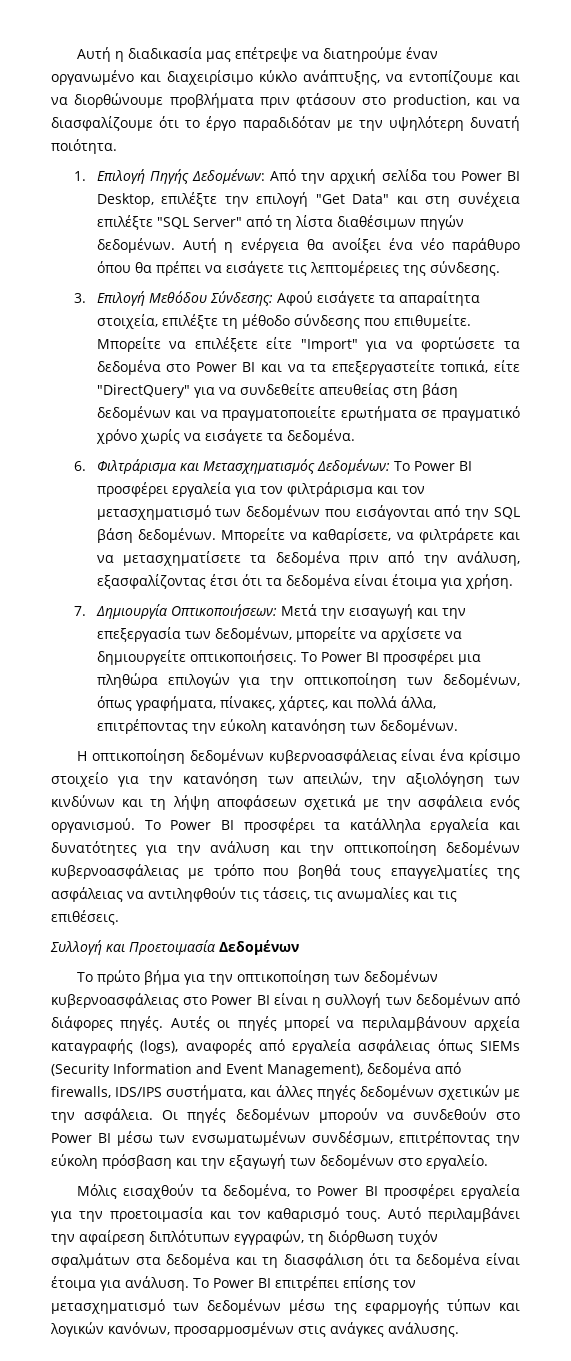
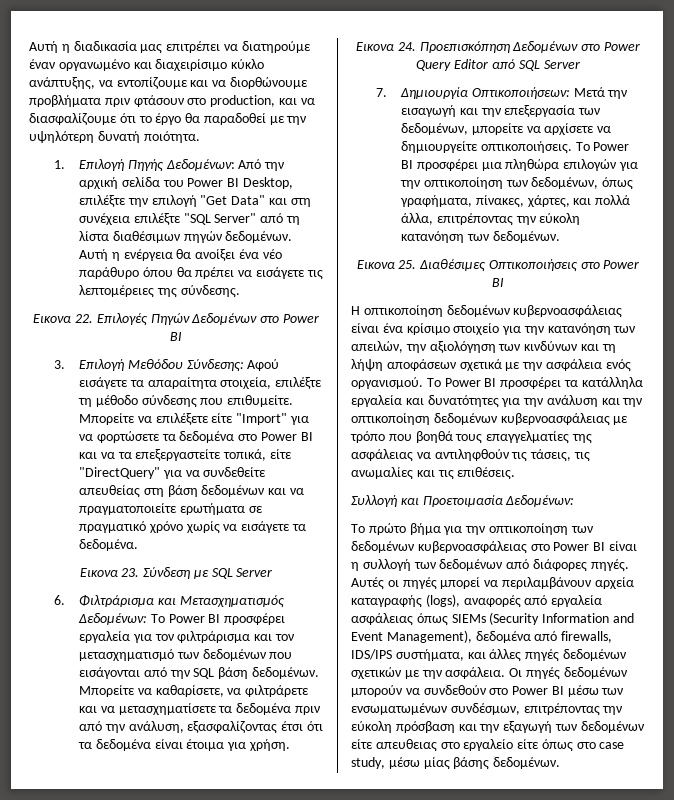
[234,47,298,62] επέτρεψε -> [166,41,221,53] επιτρέπει
[242,116,331,131] παραδιδόταν -> [185,113,266,125] θα παραδοθεί
(500, 268) none -> [33,313,319,326] [170,332,182,341] // Εικονα 22. Επιλογές Πηγών Δεδομένων στο Power BI
(355, 436) none -> [79,567,273,579] // Εικονα 23. Σύνδεση με SQL Server
(513, 581) none -> [356,41,640,53] [416,59,580,71] // Εικονα 24. Προεπισκόπηση Δεδομένων στο Power Query Editor από SQL Server
(458, 726) none -> [356,259,640,272] [492,278,504,287] // Εικονα 25. Διαθέσιμες Οπτικοποιήσεις στο Power BI
[219,940,299,955] Δεδομένων -> [505,495,575,507] Δεδομένων:
[398,1154,488,1169] [76,1184,520,1199] [51,1207,520,1222] [51,1230,438,1245] [51,1253,520,1268] [51,1276,416,1291] [51,1299,521,1314] [50,1322,459,1337] στο εργαλείο. // Μόλις εισαχθούν τα δεδομένα, το Power BI προσφέρει εργαλεία για την προετοιμασία και τον καθαρισμό τους. Αυτό περιλαμβάνει την αφαίρεση διπλότυπων εγγραφών, τη διόρθωση τυχόν σφαλμάτων στα δεδομένα και τη διασφάλιση ότι τα δεδομένα είναι έτοιμα για ανάλυση. Το Power BI επιτρέπει επίσης τον μετασχηματισμό των δεδομένων μέσω της εφαρμογής τύπων και λογικών κανόνων, προσαρμοσμένων στις ανάγκες ανάλυσης. -> [351,739,625,752] [351,757,561,770] είτε απευθειας στο εργαλείο είτε όπως στο case study, μέσω μίας βάσης δεδομένων.

